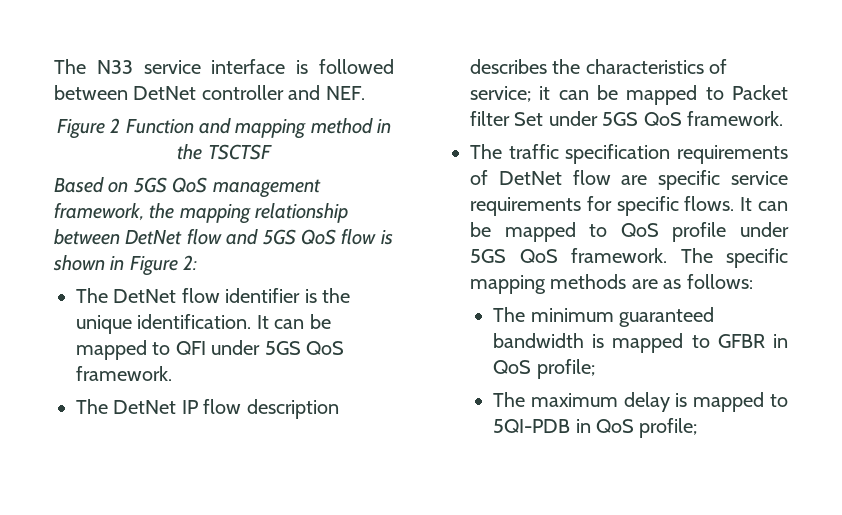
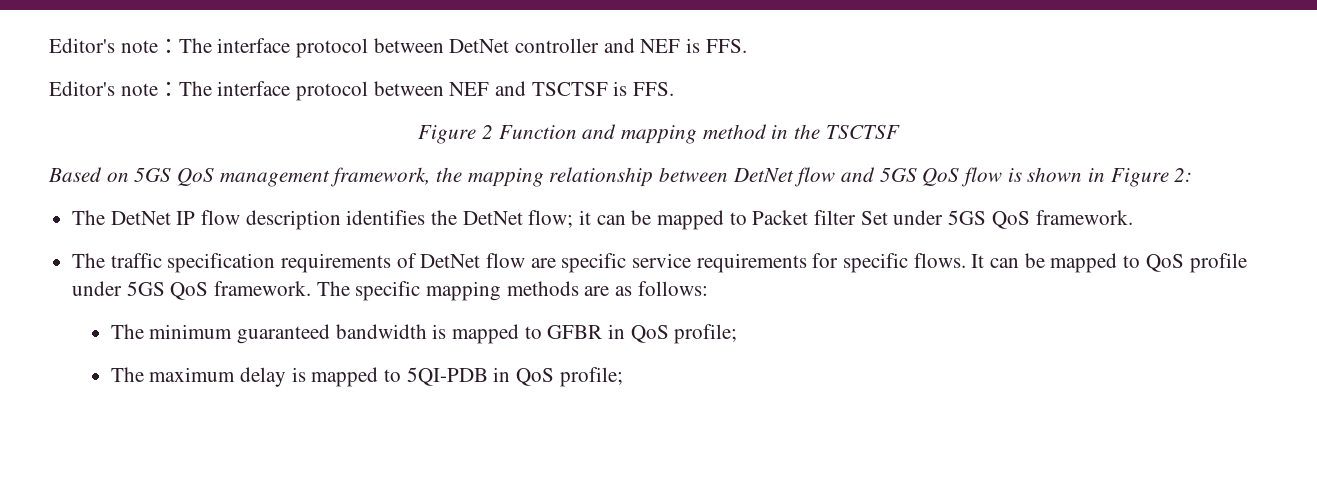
[54,59,394,74] [54,85,365,100] The N33 service interface is followed between DetNet controller and NEF. -> [49,38,747,58] [49,81,675,101] Editor's note：The interface protocol between DetNet controller and NEF is FFS. // Editor's note：The interface protocol between NEF and TSCTSF is FFS.
[76,288,350,303] [76,314,331,334] [76,340,344,360] [76,366,172,381] // The DetNet flow identifier is the unique identification. It can be mapped to QFI under 5GS QoS framework. -> (1193, 175) none
[470,59,728,74] [470,86,531,102] describes the characteristics of service; -> [346,210,574,228] identifies the DetNet flow;

